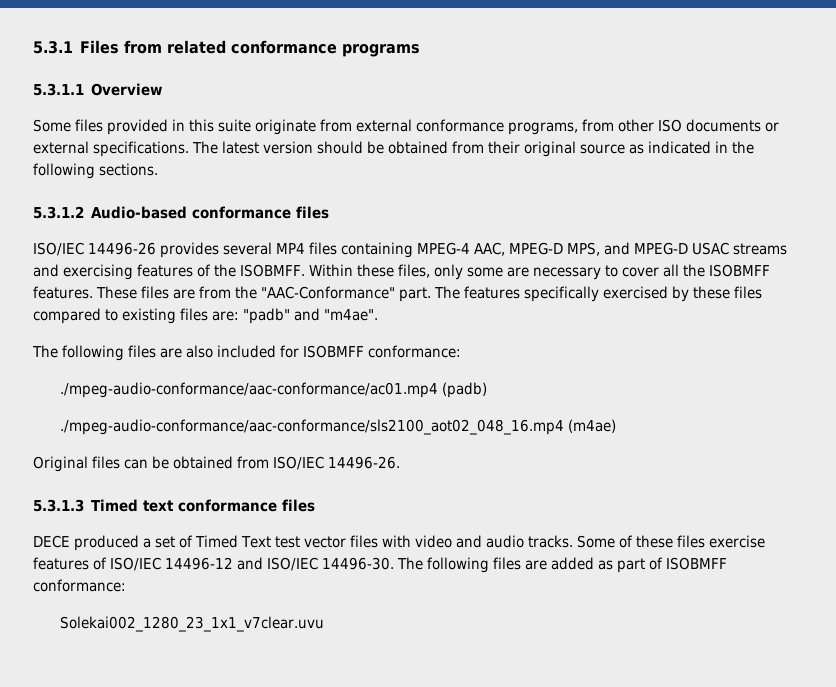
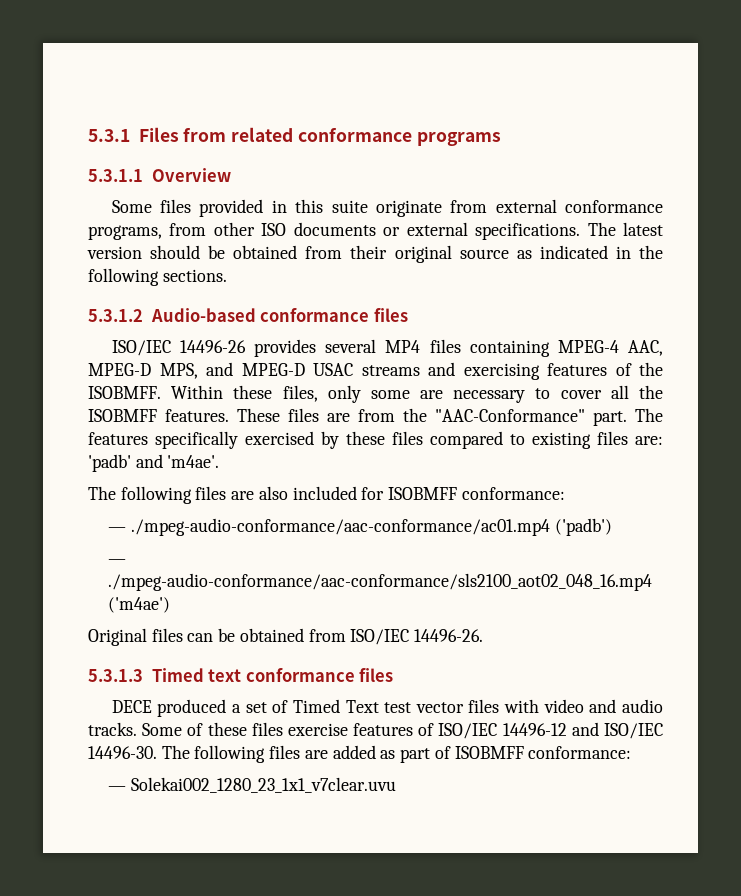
[243,308,378,324] "padb" and "m4ae". -> [88,454,220,472] 'padb' and 'm4ae'.
[60,382,488,398] [60,419,617,435] ./mpeg-audio-conformance/aac-conformance/ac01.mp4 (padb) // ./mpeg-audio-conformance/aac-conformance/sls2100_aot02_048_16.mp4 (m4ae) -> [108,518,612,536] [108,559,127,564] [108,573,653,591] [108,597,171,613] — ./mpeg-audio-conformance/aac-conformance/ac01.mp4 ('padb') // — ./mpeg-audio-conformance/aac-conformance/sls2100_aot02_048_16.mp4 ('m4ae')
(126, 585) none -> [108,786,127,791] —

